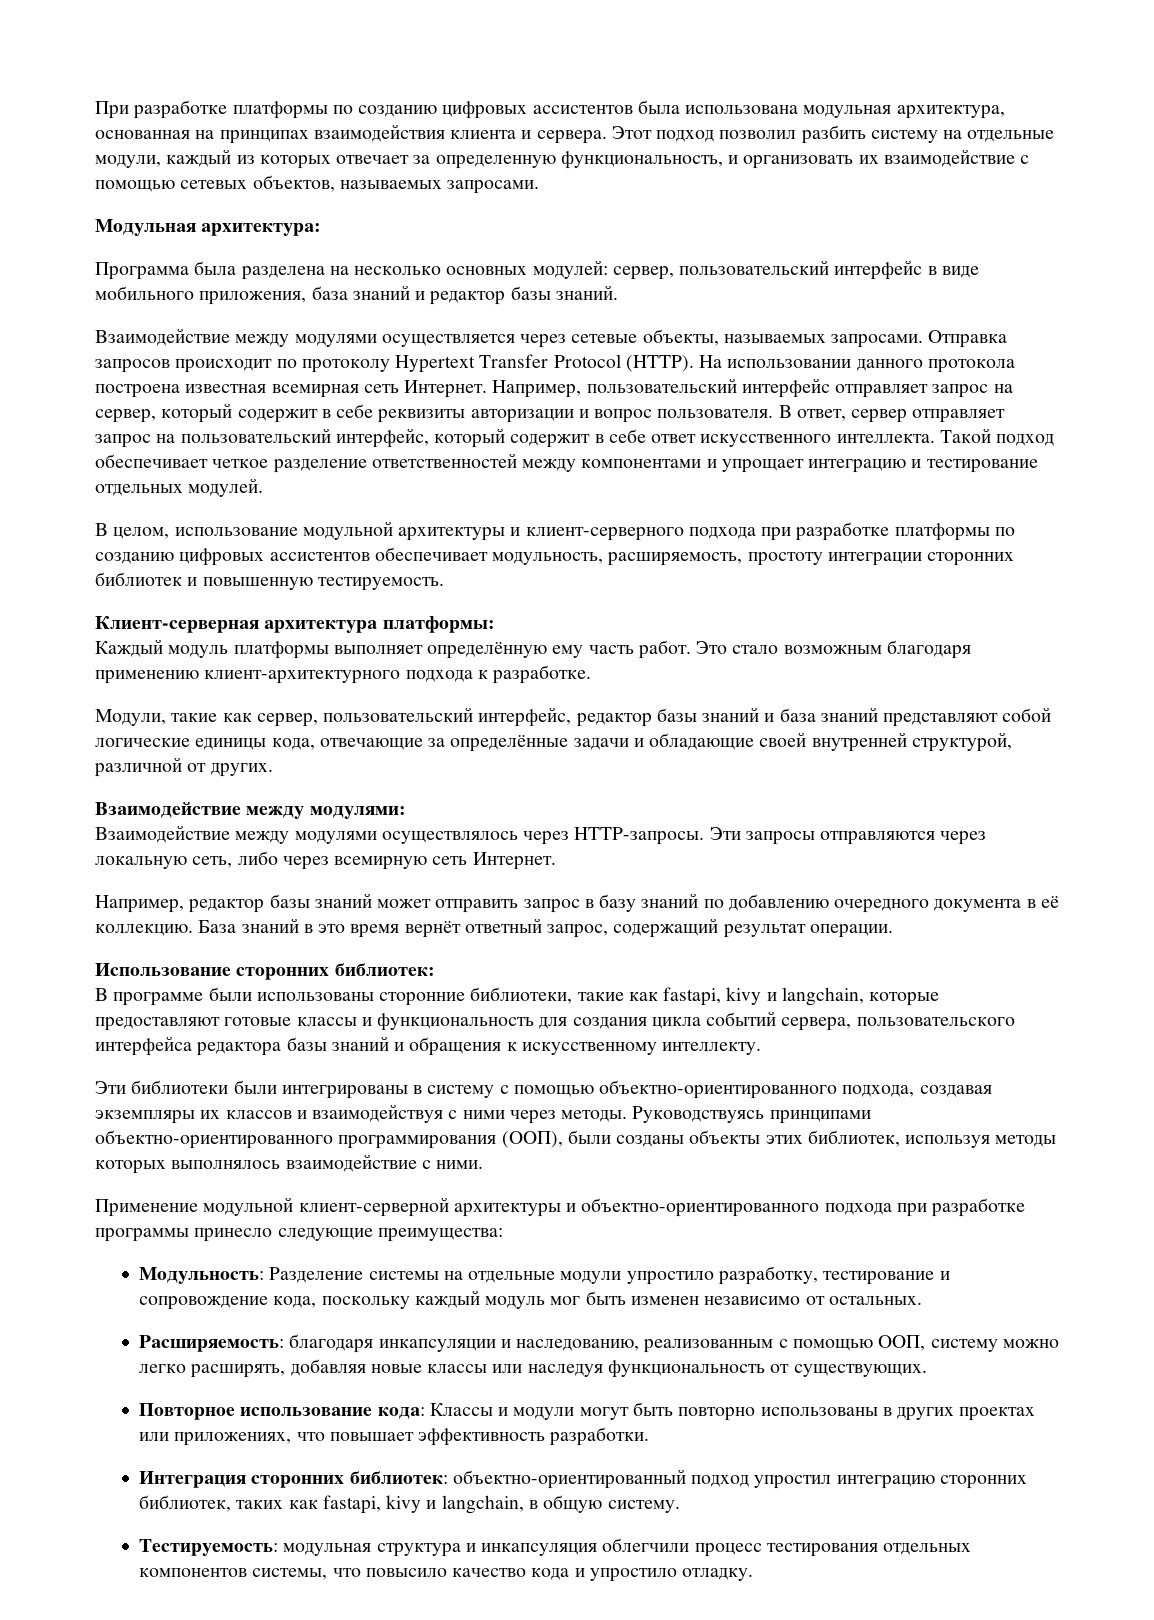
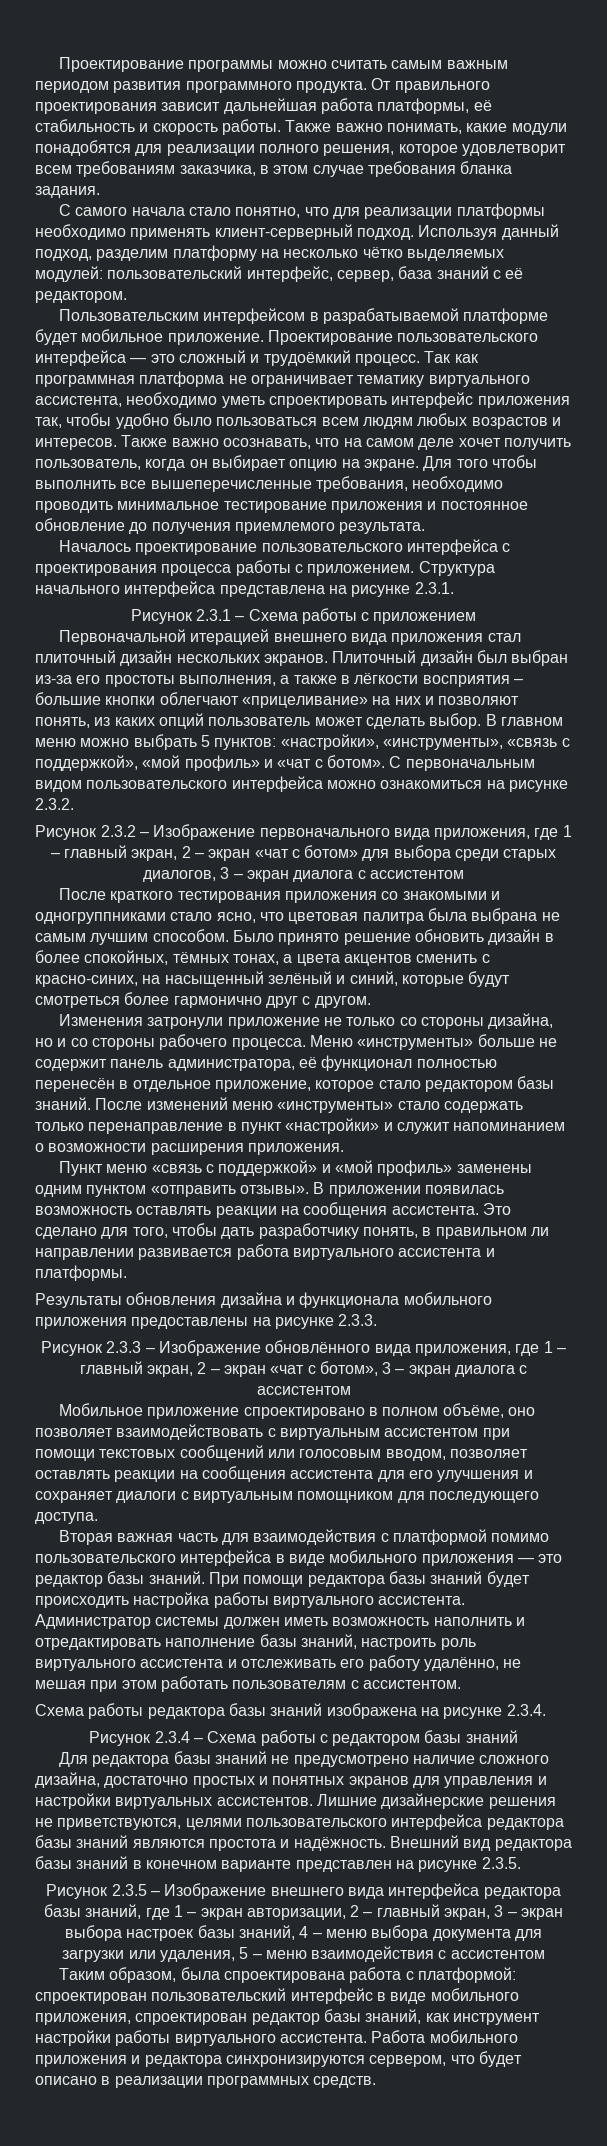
[95,100,1005,119] [95,124,1055,144] [95,149,1030,169] [95,175,540,194] [95,219,322,236] [95,260,674,280] При разработке платформы по созданию цифровых ассистентов была использована модульная архитектура, основанная на принципах взаимодействия клиента и сервера. Этот подход позволил разбить систему на отдельные модули, каждый из которых отвечает за определенную функциональность, и организовать их взаимодействие с помощью сетевых объектов, называемых запросами. // Модульная архитектура: // Программа была разделена на несколько основных модулей: сервер, -> [58,57,508,72] [35,78,490,93] [35,98,492,114] [35,119,567,135] [35,140,566,156] [35,161,513,177] [35,186,100,198] [58,203,545,219] [35,224,559,240] [35,245,504,261] [35,266,524,282] [35,291,127,303] [58,308,549,324] [35,329,539,345] [35,350,479,366] [35,371,530,387] [35,392,570,408] [35,413,561,429] [35,435,571,450] [35,455,537,471] [35,476,504,492] [35,501,528,513] [35,518,426,534] [58,539,511,555] [35,560,495,576] [35,581,454,597] [130,608,477,624] [58,629,521,645] [35,650,569,666] [35,673,523,687] [35,692,520,708] [35,713,563,729] [35,734,570,750] [35,755,535,771] [35,776,568,792] [35,798,74,810] [35,824,572,840] [50,845,557,861] [143,867,464,882] [58,888,500,903] [35,908,560,924] [35,929,554,945] [35,950,490,966] [35,971,511,987] [35,992,371,1008] [58,1013,554,1029] [35,1034,557,1050] [35,1055,497,1071] [35,1076,555,1092] [35,1097,523,1113] [35,1118,566,1134] [35,1143,344,1155] [58,1160,532,1176] [35,1182,504,1197] [35,1202,511,1218] [35,1223,549,1239] [35,1244,495,1260] [35,1265,127,1281] [35,1292,492,1308] [35,1314,378,1329] [41,1340,566,1356] [79,1361,528,1377] [256,1386,351,1395] [58,1403,535,1419] [35,1424,510,1440] [35,1445,528,1461] [35,1466,533,1482] [35,1491,539,1503] [35,1512,98,1524] [58,1529,550,1545] [35,1550,563,1566] [35,1571,530,1587] [35,1592,466,1608] [35,1614,525,1629] [35,1634,476,1650] [35,1655,522,1671] [35,1676,461,1692] [35,1703,546,1719] [89,1730,518,1746] [58,1751,550,1767] [35,1772,547,1788] [35,1793,556,1809] [35,1814,564,1830] [35,1835,572,1851] [35,1856,521,1872] [46,1883,561,1899] [43,1904,564,1920] [65,1925,542,1941] [62,1946,545,1962] [58,1967,516,1983] [35,1992,147,2004] Проектирование программы можно считать самым важным периодом развития программного продукта. От правильного проектирования зависит дальнейшая работа платформы, её стабильность и скорость работы. Также важно понимать, какие модули понадобятся для реализации полного решения, которое удовлетворит всем требованиям заказчика, в этом случае требования бланка задания. // С самого начала стало понятно, что для реализации платформы необходимо применять клиент-серверный подход. Используя данный подход, разделим платформу на несколько чётко выделяемых модулей: пользовательский интерфейс, сервер, база знаний с её редактором. // Пользовательским интерфейсом в разрабатываемой платформе будет мобильное приложение. Проектирование пользовательского интерфейса — это сложный и трудоёмкий процесс. Так как программная платформа не ограничивает тематику виртуального ассистента, необходимо уметь спроектировать интерфейс приложения так, чтобы удобно было пользоваться всем людям любых возрастов и интересов. Также важно осознавать, что на самом деле хочет получить пользователь, когда он выбирает опцию на экране. Для того чтобы выполнить все вышеперечисленные требования, необходимо проводить минимальное тестирование приложения и постоянное обновление до получения приемлемого результата. // Началось проектирование пользовательского интерфейса с проектирования процесса работы с приложением. Структура начального интерфейса представлена на рисунке 2.3.1. // Рисунок 2.3.1 – Схема работы с приложением // Первоначальной итерацией внешнего вида приложения стал плиточный дизайн нескольких экранов. Плиточный дизайн был выбран из-за его простоты выполнения, а также в лёгкости восприятия – большие кнопки облегчают «прицеливание» на них и позволяют понять, из каких опций пользователь может сделать выбор. В главном меню можно выбрать 5 пунктов: «настройки», «инструменты», «связь с поддержкой», «мой профиль» и «чат с ботом». С первоначальным видом пользовательского интерфейса можно ознакомиться на рисунке 2.3.2. // Рисунок 2.3.2 – Изображение первоначального вида приложения, где 1 – главный экран, 2 – экран «чат с ботом» для выбора среди старых диалогов, 3 – экран диалога с ассистентом // После краткого тестирования приложения со знакомыми и одногруппниками стало ясно, что цветовая палитра была выбрана не самым лучшим способом. Было принято решение обновить дизайн в более спокойных, тёмных тонах, а цвета акцентов сменить с красно-синих, на насыщенный зелёный и синий, которые будут смотреться более гармонично друг с другом. // Изменения затронули приложение не только со стороны дизайна, но и со стороны рабочего процесса. Меню «инструменты» больше не содержит панель администратора, её функционал полностью перенесён в отдельное приложение, которое стало редактором базы знаний. После изменений меню «инструменты» стало содержать только перенаправление в пункт «настройки» и служит напоминанием о возможности расширения приложения. // Пункт меню «связь с поддержкой» и «мой профиль» заменены одним пунктом «отправить отзывы». В приложении появилась возможность оставлять реакции на сообщения ассистента. Это сделано для того, чтобы дать разработчику понять, в правильном ли направлении развивается работа виртуального ассистента и платформы. // Результаты обновления дизайна и функционала мобильного приложения предоставлены на рисунке 2.3.3. // Рисунок 2.3.3 – Изображение обновлённого вида приложения, где 1 – главный экран, 2 – экран «чат с ботом», 3 – экран диалога с ассистентом // Мобильное приложение спроектировано в полном объёме, оно позволяет взаимодействовать с виртуальным ассистентом при помощи текстовых сообщений или голосовым вводом, позволяет оставлять реакции на сообщения ассистента для его улучшения и сохраняет диалоги с виртуальным помощником для последующего доступа. // Вторая важная часть для взаимодействия с платформой помимо пользовательского интерфейса в виде мобильного приложения — это редактор базы знаний. При помощи редактора базы знаний будет происходить настройка работы виртуального ассистента. Администратор системы должен иметь возможность наполнить и отредактировать наполнение базы знаний, настроить роль виртуального ассистента и отслеживать его работу удалённо, не мешая при этом работать пользователям с ассистентом. // Схема работы редактора базы знаний изображена на рисунке 2.3.4. // Рисунок 2.3.4 – Схема работы с редактором базы знаний // Для редактора базы знаний не предусмотрено наличие сложного дизайна, достаточно простых и понятных экранов для управления и настройки виртуальных ассистентов. Лишние дизайнерские решения не приветствуются, целями пользовательского интерфейса редактора базы знаний являются простота и надёжность. Внешний вид редактора базы знаний в конечном варианте представлен на рисунке 2.3.5. // Рисунок 2.3.5 – Изображение внешнего вида интерфейса редактора базы знаний, где 1 – экран авторизации, 2 – главный экран, 3 – экран выбора настроек базы знаний, 4 – меню выбора документа для загрузки или удаления, 5 – меню взаимодействия с ассистентом // Таким образом, была спроектирована работа с платформой: спроектирован
[311,285,618,305] [95,328,1008,348] [95,354,1015,373] [95,378,1013,398] [95,403,1006,423] [95,428,1055,448] [95,453,1038,473] [95,478,264,497] [95,521,1015,541] [95,547,1015,566] [95,572,444,591] [95,616,495,633] [95,639,971,659] [95,665,592,684] [95,707,1052,727] [95,732,1012,752] [94,757,273,777] [95,802,406,819] [95,825,987,845] [95,851,556,870] [95,893,1059,913] [95,918,893,938] [95,963,435,980] [95,987,940,1006] [95,1011,1015,1031] [95,1036,762,1056] [95,1080,992,1099] [95,1104,871,1124] [95,1130,1057,1149] [95,1154,484,1174] [95,1197,1026,1217] [95,1228,503,1242] [139,1266,950,1285] [139,1290,922,1310] [139,1334,1059,1353] [139,1359,927,1378] [139,1402,1036,1421] [139,1427,650,1446] [139,1469,1027,1489] [139,1495,680,1514] [139,1538,972,1557] [139,1568,754,1582] база знаний и редактор базы знаний. // Взаимодействие между модулями осуществляется через сетевые объекты, называемых запросами. Отправка запросов происходит по протоколу Hypertext Transfer Protocol (HTTP). На использовании данного протокола построена известная всемирная сеть Интернет. Например, пользовательский интерфейс отправляет запрос на сервер, который содержит в себе реквизиты авторизации и вопрос пользователя. В ответ, сервер отправляет запрос на пользовательский интерфейс, который содержит в себе ответ искусственного интеллекта. Такой подход обеспечивает четкое разделение ответственностей между компонентами и упрощает интеграцию и тестирование отдельных модулей. // В целом, использование модульной архитектуры и клиент-серверного подхода при разработке платформы по созданию цифровых ассистентов обеспечивает модульность, расширяемость, простоту интеграции сторонних библиотек и повышенную тестируемость. // Клиент-серверная архитектура платформы: // Каждый модуль платформы выполняет определённую ему часть работ. Это стало возможным благодаря применению клиент-архитектурного подхода к разработке. // Модули, такие как сервер, пользовательский интерфейс, редактор базы знаний и база знаний представляют собой логические единицы кода, отвечающие за определённые задачи и обладающие своей внутренней структурой, различной от других. // Взаимодействие между модулями: // Взаимодействие между модулями осуществлялось через HTTP-запросы. Эти запросы отправляются через локальную сеть, либо через всемирную сеть Интернет. // Например, редактор базы знаний может отправить запрос в базу знаний по добавлению очередного документа в её коллекцию. База знаний в это время вернёт ответный запрос, содержащий результат операции. // Использование сторонних библиотек: // В программе были использованы сторонние библиотеки, такие как fastapi, kivy и langchain, которые предоставляют готовые классы и функциональность для создания цикла событий сервера, пользовательского интерфейса редактора базы знаний и обращения к искусственному интеллекту. // Эти библиотеки были интегрированы в систему с помощью объектно-ориентированного подхода, создавая экземпляры их классов и взаимодействуя с ними через методы. Руководствуясь принципами объектно-ориентированного программирования (ООП), были созданы объекты этих библиотек, используя методы которых выполнялось взаимодействие с ними. // Применение модульной клиент-серверной архитектуры и объектно-ориентированного подхода при разработке программы принесло следующие преимущества: // Модульность: Разделение системы на отдельные модули упростило разработку, тестирование и сопровождение кода, поскольку каждый модуль мог быть изменен независимо от остальных. // Расширяемость: благодаря инкапсуляции и наследованию, реализованным с помощью ООП, систему можно легко расширять, добавляя новые классы или наследуя функциональность от существующих. // Повторное использование кода: Классы и модули могут быть повторно использованы в других проектах или приложениях, что повышает эффективность разработки. // Интеграция сторонних библиотек: объектно-ориентированный подход упростил интеграцию сторонних библиотек, таких как fastapi, kivy и langchain, в общую систему. // Тестируемость: модульная структура и инкапсуляция облегчили процесс тестирования отдельных компонентов системы, что повысило качество кода и упростило отладку. -> [135,2009,540,2025] [35,2030,518,2046] [35,2051,522,2067] [35,2076,377,2088] спроектирован редактор базы знаний, как инструмент настройки работы виртуального ассистента. Работа мобильного приложения и редактора синхронизируются сервером, что будет описано в реализации программных средств.

